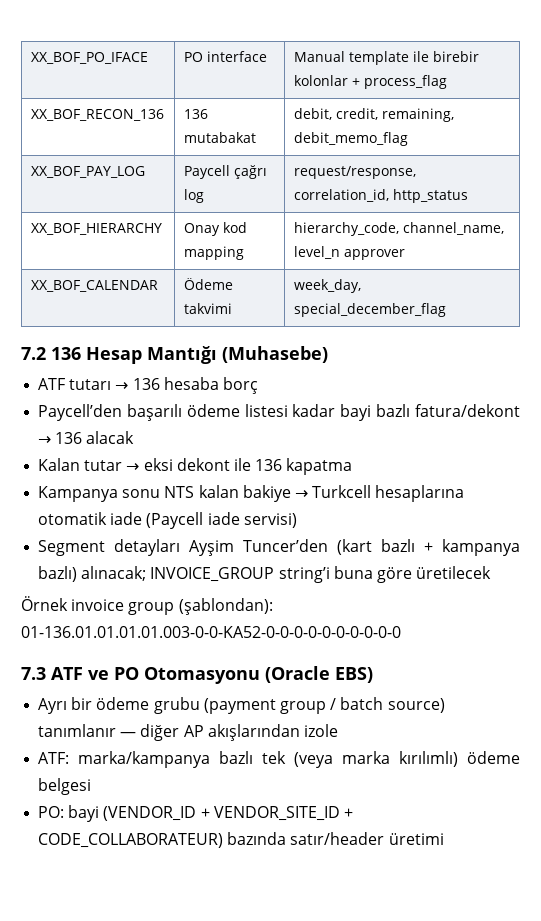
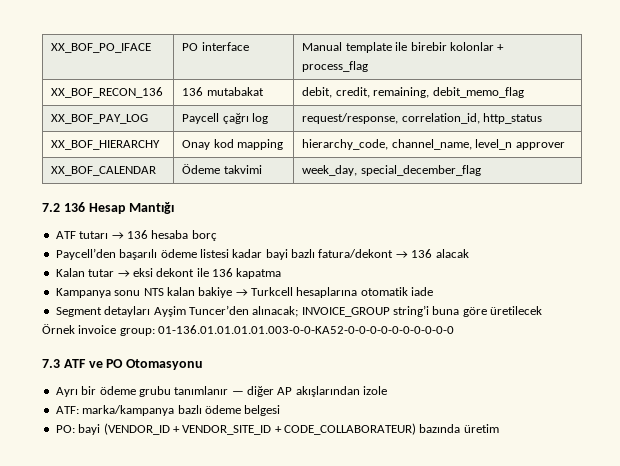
[222,346,328,363] (Muhasebe) -> (175, 208) none
[146,512,297,529] (Paycell iade servisi) -> (434, 291) none
[337,539,520,556] [38,566,78,582] (kart bazlı + kampanya bazlı) -> (249, 310) none
[128,598,273,615] group (şablondan): -> [119,328,155,336] group:
[264,666,373,683] (Oracle EBS) -> (204, 364) none
[203,697,445,714] (payment group / batch source) -> (171, 391) none
[262,751,459,768] tek (veya marka kırılımlı) -> (202, 409) none
[290,832,444,845] satır/header üretimi -> [463,424,499,433] üretim

